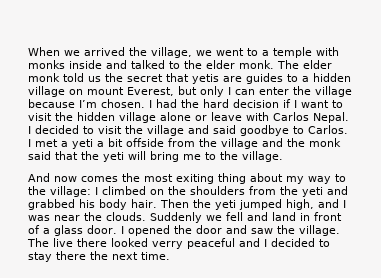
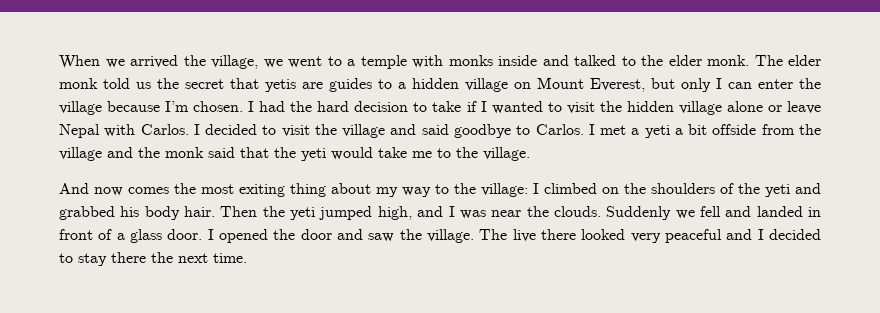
[87,87,124,95] mount -> [537,77,584,89] Mount
(279, 103) none -> [413,101,462,112] to take
[301,100,329,108] want -> [491,101,543,114] wanted
[246,112,349,123] with Carlos Nepal. -> [59,124,189,138] Nepal with Carlos.
[128,151,179,162] will bring -> [331,147,407,160] would take
[249,186,276,195] from -> [720,183,734,194] of
[272,212,296,221] land -> [756,206,803,217] landed
[152,241,183,249] verry -> [630,233,661,243] very

